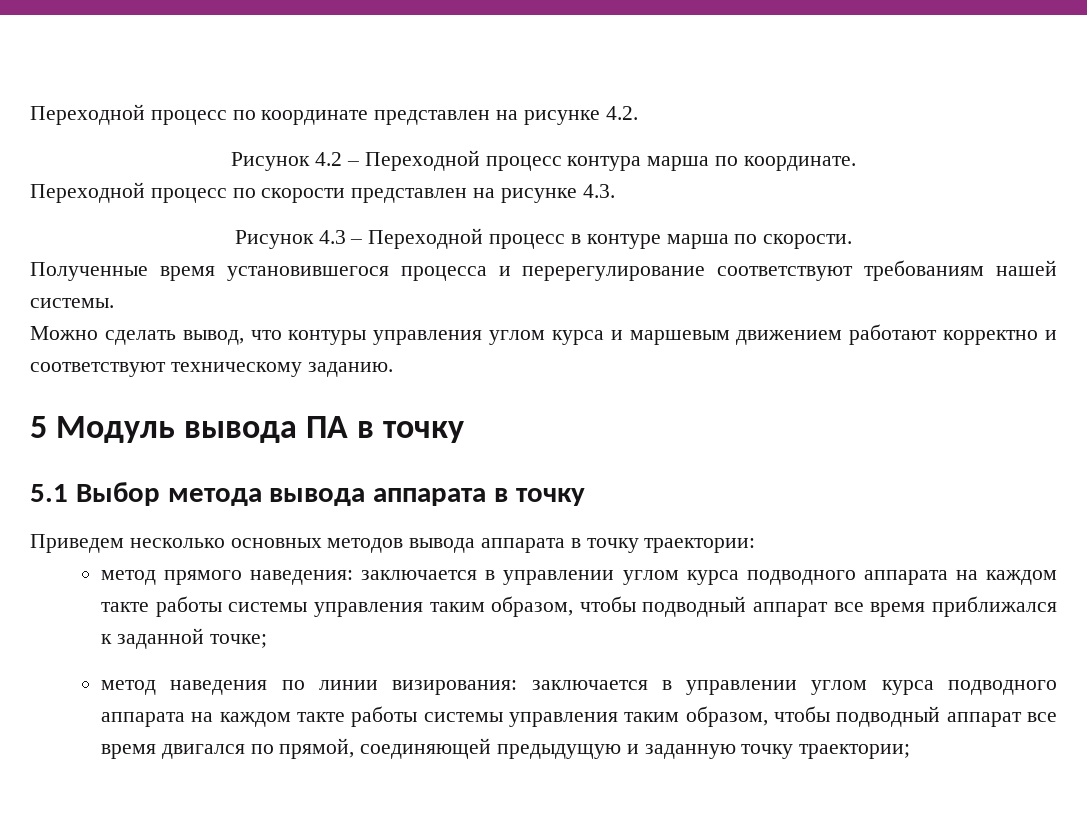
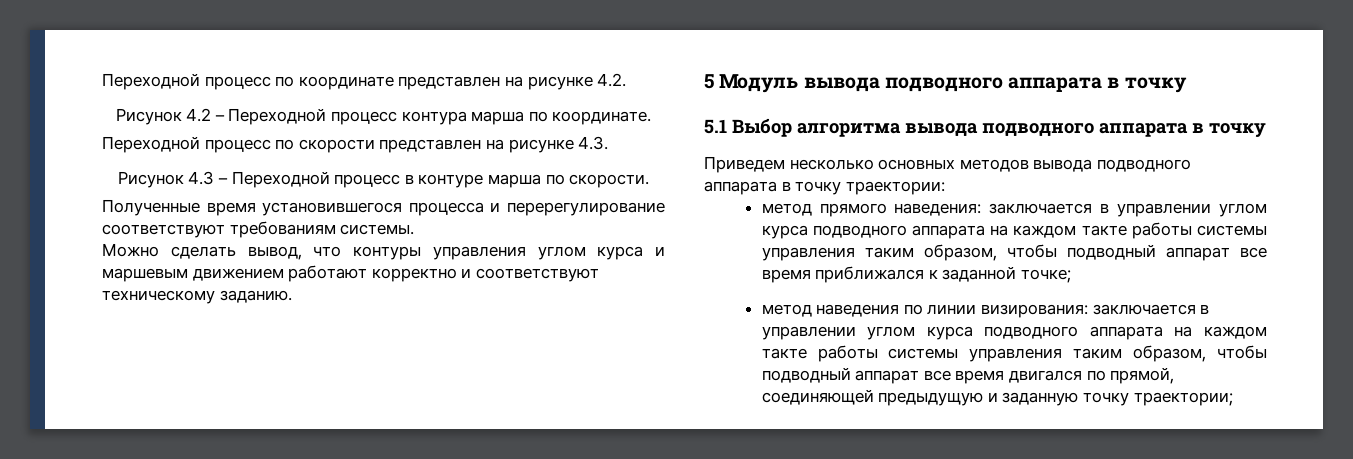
[996,260,1057,276] нашей -> (336, 229) none
[306,416,349,438] ПА -> [884,77,1103,92] подводного аппарата
[167,488,366,506] метода вывода -> [797,123,1094,137] алгоритма вывода подводного
(476, 545) none -> [1096,159,1191,172] подводного

